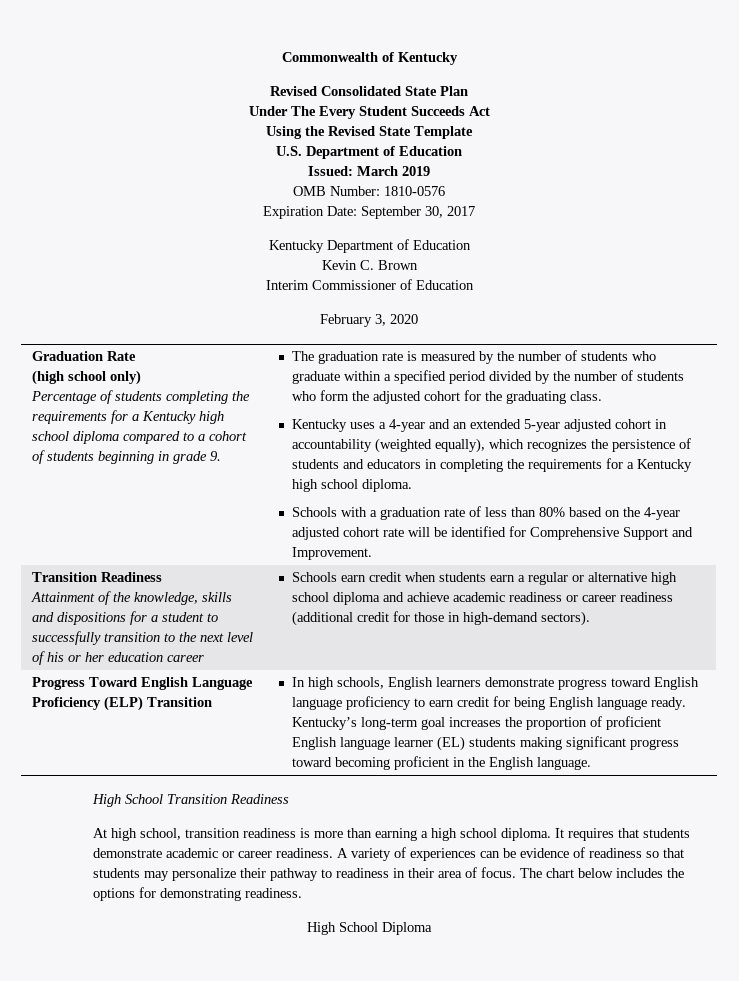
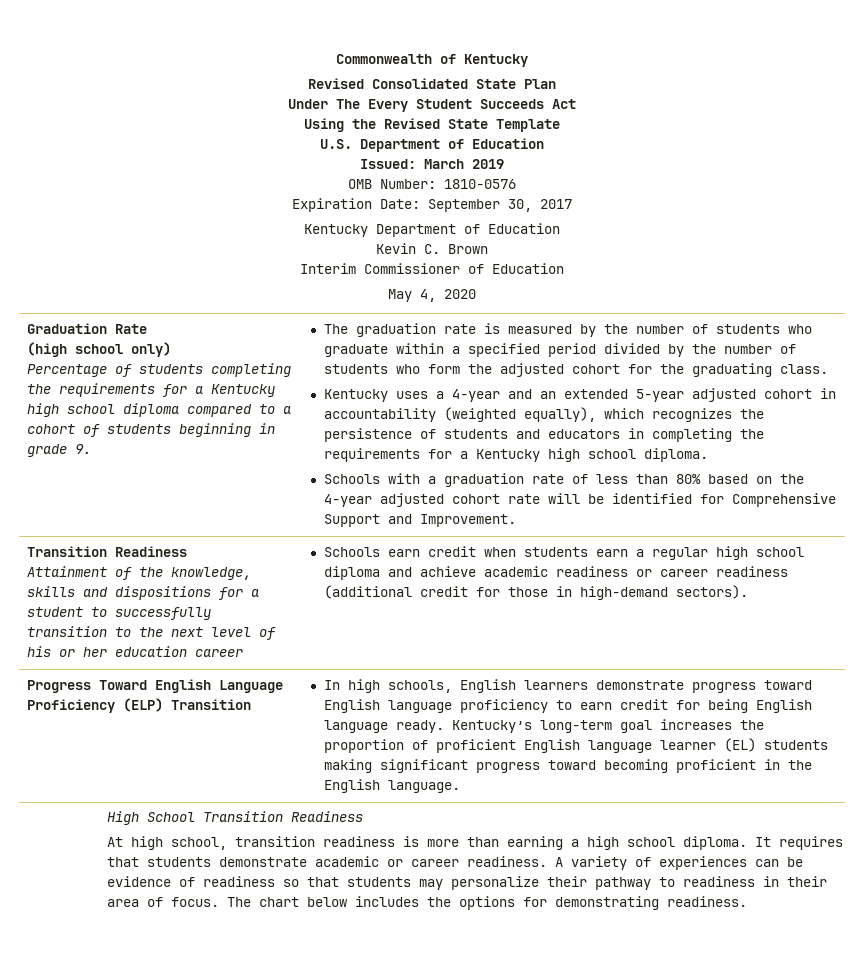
[320,314,386,327] February 3, -> [388,289,436,302] May 4,
[572,572,648,582] or alternative -> (708, 553) none
[307,922,432,935] // High School Diploma -> (748, 901) none

